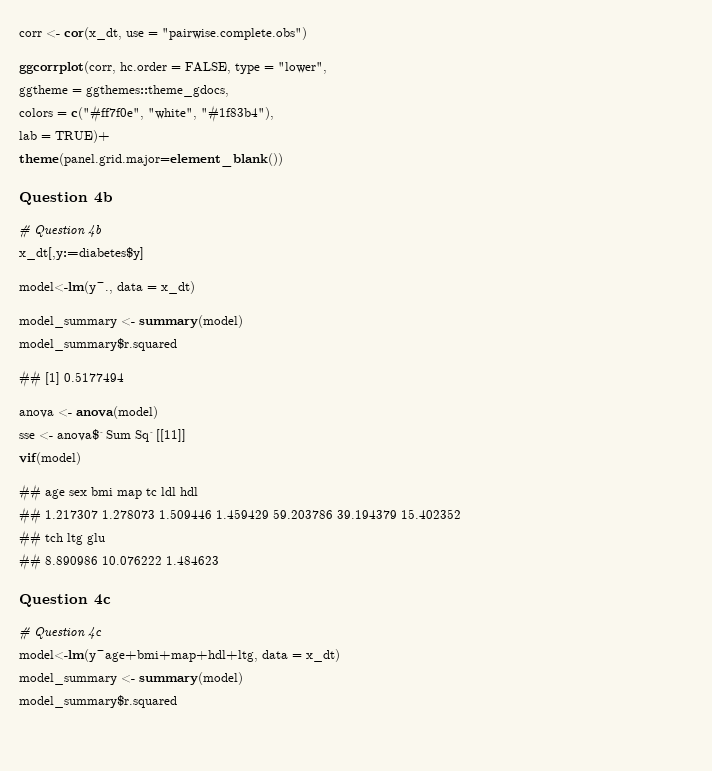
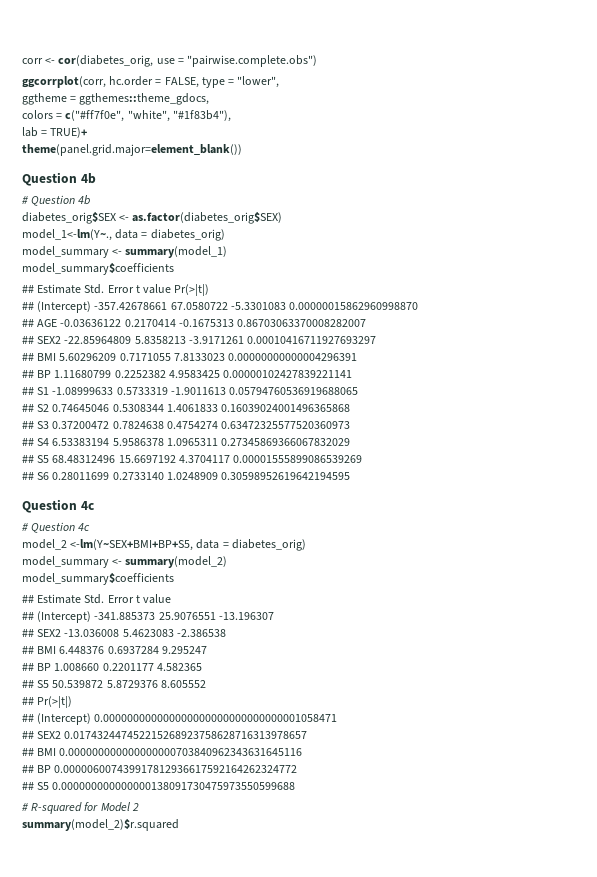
[64,27,122,40] cor(x_dt, -> [58,55,154,67] cor(diabetes_orig,
[19,247,144,260] [19,281,195,294] [19,315,243,328] [19,338,177,351] [19,370,124,387] [19,406,158,419] [19,429,186,442] [19,452,81,465] [19,484,198,501] [19,507,461,524] [19,530,105,547] [19,553,219,570] x_dt[,y:=diabetes$y] // model<-lm(y~., data = x_dt) // model_summary <- summary(model) // model_summary$r.squared // ## [1] 0.5177494 // anova <- anova(model) // sse <- anova$`Sum Sq`[[11]] // vif(model) // ## age sex bmi map tc ldl hdl // ## 1.217307 1.278073 1.509446 1.459429 59.203786 39.194379 15.402352 // ## tch ltg glu // ## 8.890986 10.076222 1.484623 -> [22,212,283,224] [22,229,225,241] [22,246,228,258] [22,263,174,275] [22,284,210,296] [22,301,419,313] [22,319,367,327] [22,336,377,344] [22,353,358,361] [22,370,353,378] [22,387,359,395] [22,404,351,412] [22,421,351,429] [22,438,351,446] [22,455,363,463] [22,472,351,480] diabetes_orig$SEX <- as.factor(diabetes_orig$SEX) // model_1<-lm(Y~., data = diabetes_orig) // model_summary <- summary(model_1) // model_summary$coefficients // ## Estimate Std. Error t value Pr(>|t|) // ## (Intercept) -357.42678661 67.0580722 -5.3301083 0.00000015862960998870 // ## AGE -0.03636122 0.2170414 -0.1675313 0.86703063370008282007 // ## SEX2 -22.85964809 5.8358213 -3.9171261 0.00010416711927693297 // ## BMI 5.60296209 0.7171055 7.8133023 0.00000000000004296391 // ## BP 1.11680799 0.2252382 4.9583425 0.00000102427839221141 // ## S1 -1.08999633 0.5733319 -1.9011613 0.05794760536919688065 // ## S2 0.74645046 0.5308344 1.4061833 0.16039024001496365868 // ## S3 0.37200472 0.7824638 0.4754274 0.63472325577520360973 // ## S4 6.53383194 5.9586378 1.0965311 0.27345869366067832029 // ## S5 68.48312496 15.6697192 4.3704117 0.00001555899086539269 // ## S6 0.28011699 0.2733140 1.0248909 0.30598952619642194595
[19,649,340,662] [19,672,243,685] [19,695,177,708] model<-lm(y~age+bmi+map+hdl+ltg, data = x_dt) // model_summary <- summary(model) // model_summary$r.squared -> [22,539,306,551] [22,556,228,568] [22,573,174,585] [22,594,172,604] [22,611,274,623] [22,629,226,637] [22,646,207,654] [22,663,202,671] [22,680,206,688] [22,696,73,708] [22,713,338,725] [22,731,308,739] [22,748,303,756] [22,765,298,773] [22,782,296,790] [22,802,139,814] [22,819,179,831] model_2 <-lm(Y~SEX+BMI+BP+S5, data = diabetes_orig) // model_summary <- summary(model_2) // model_summary$coefficients // ## Estimate Std. Error t value // ## (Intercept) -341.885373 25.9076551 -13.196307 // ## SEX2 -13.036008 5.4623083 -2.386538 // ## BMI 6.448376 0.6937284 9.295247 // ## BP 1.008660 0.2201177 4.582365 // ## S5 50.539872 5.8729376 8.605552 // ## Pr(>|t|) // ## (Intercept) 0.000000000000000000000000000000001058471 // ## SEX2 0.017432447452215268923758628716313978657 // ## BMI 0.000000000000000000703840962343631645116 // ## BP 0.000006007439917812936617592164262324772 // ## S5 0.000000000000000138091730475973550599688 // # R-squared for Model 2 // summary(model_2)$r.squared

